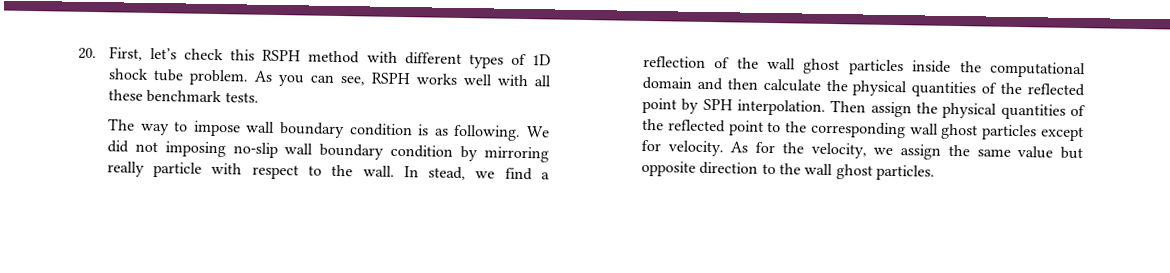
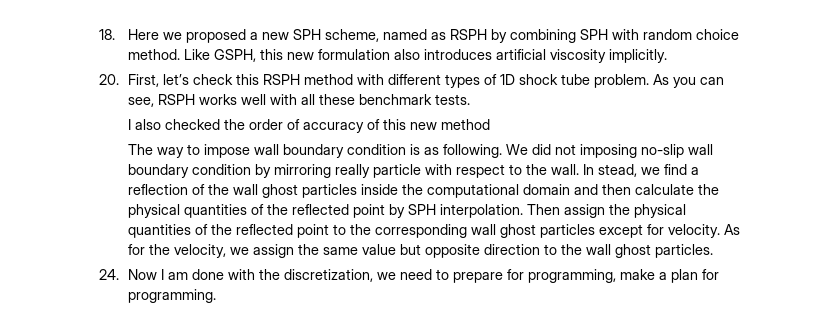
(78, 53) none -> [99,29,739,43] [127,49,667,63] 18. Here we proposed a new SPH scheme, named as RSPH by combining SPH with random choice method. Like GSPH, this new formulation also introduces artificial viscosity implicitly. //
(259, 97) none -> [127,119,490,133] // I also checked the order of accuracy of this new method
(935, 172) none -> [99,269,719,283] [127,289,216,303] // 24. Now I am done with the discretization, we need to prepare for programming, make a plan for programming.

